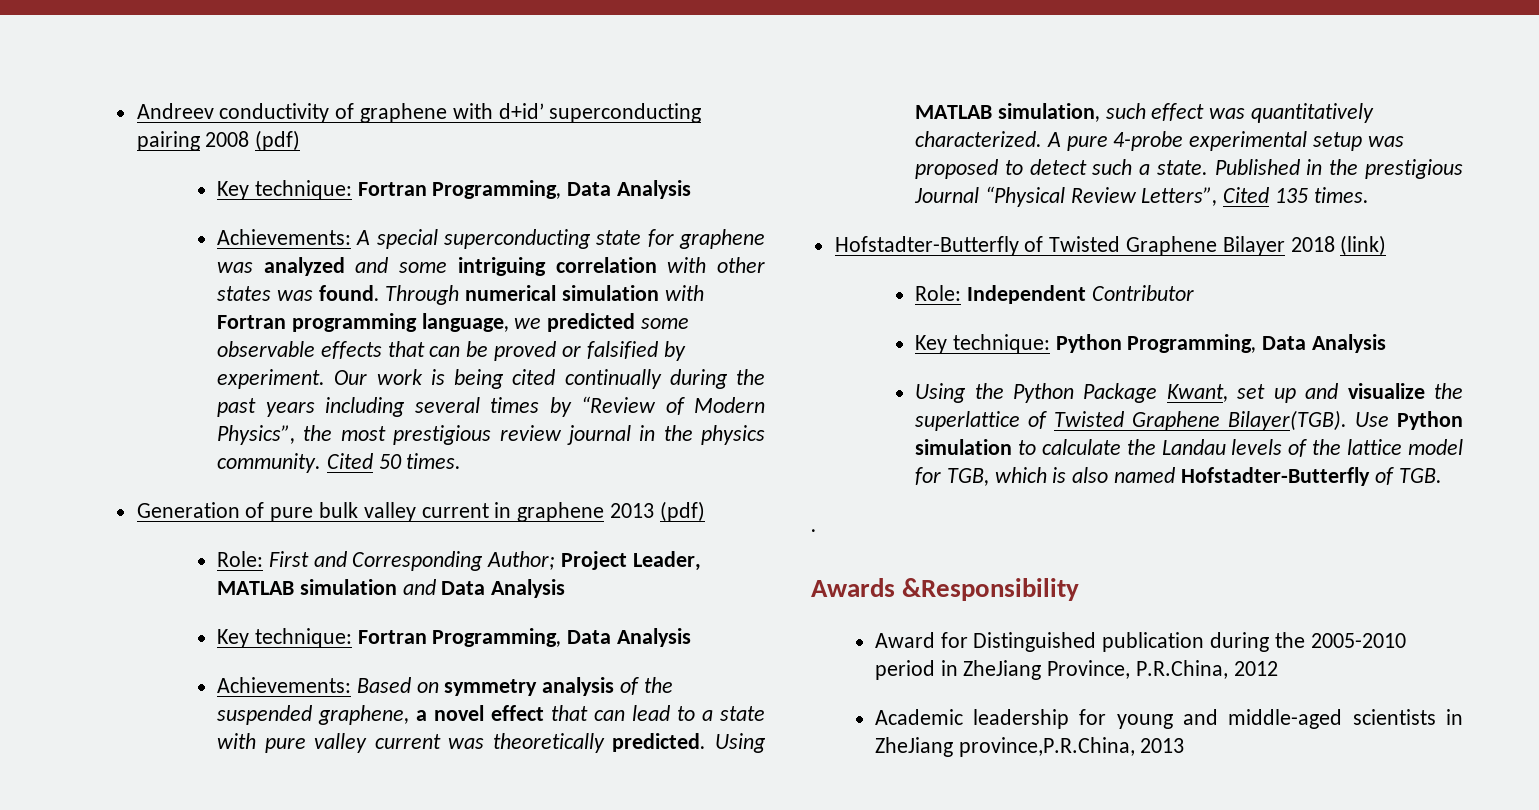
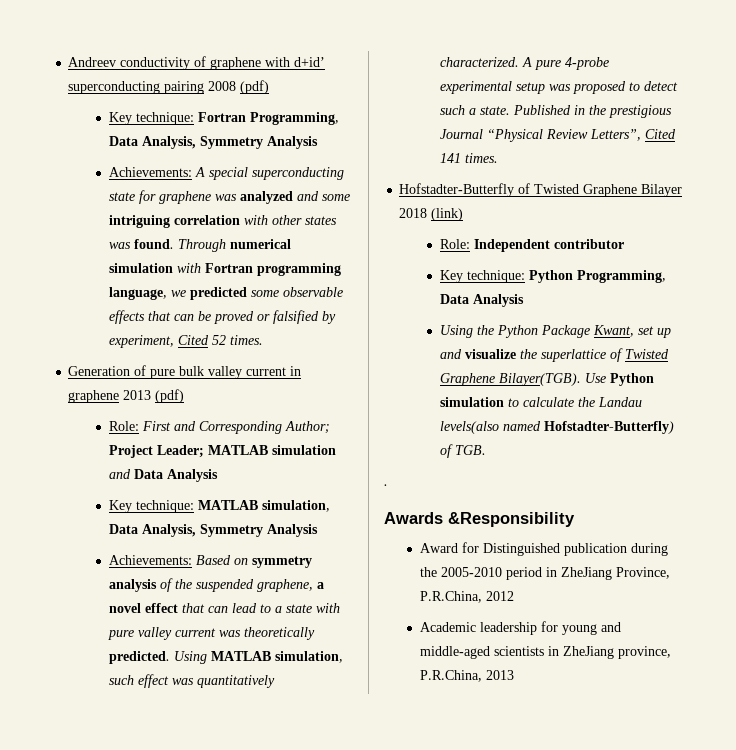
(612, 189) none -> [142,136,264,149] Analysis, Symmetry
[217,369,765,389] [217,396,765,417] [217,425,765,445] [217,453,402,473] experiment. Our work is being cited continually during the past years including several times by “Review of Modern Physics”, the most prestigious review journal in the physics community. Cited 50 -> [109,335,227,348] experiment, Cited 52
[632,551,701,571] Leader, -> [157,445,205,458] Leader;
[357,628,612,647] Fortran Programming, Data -> [198,500,331,512] [109,524,264,537] MATLAB simulation, Data Analysis, Symmetry
[1275,188,1309,203] 135 -> [440,153,462,163] 141
[1091,285,1194,301] Contributor -> [554,239,625,249] contributor
[1231,439,1463,457] [915,467,1370,486] levels of the lattice model for TGB, which is also named Hofstadter-Butterfly -> [440,421,675,434] levels(also named Hofstadter-Butterfly)
[958,737,1135,757] province,P.R.China, -> [617,646,671,659] [419,670,482,682] province, P.R.China,

